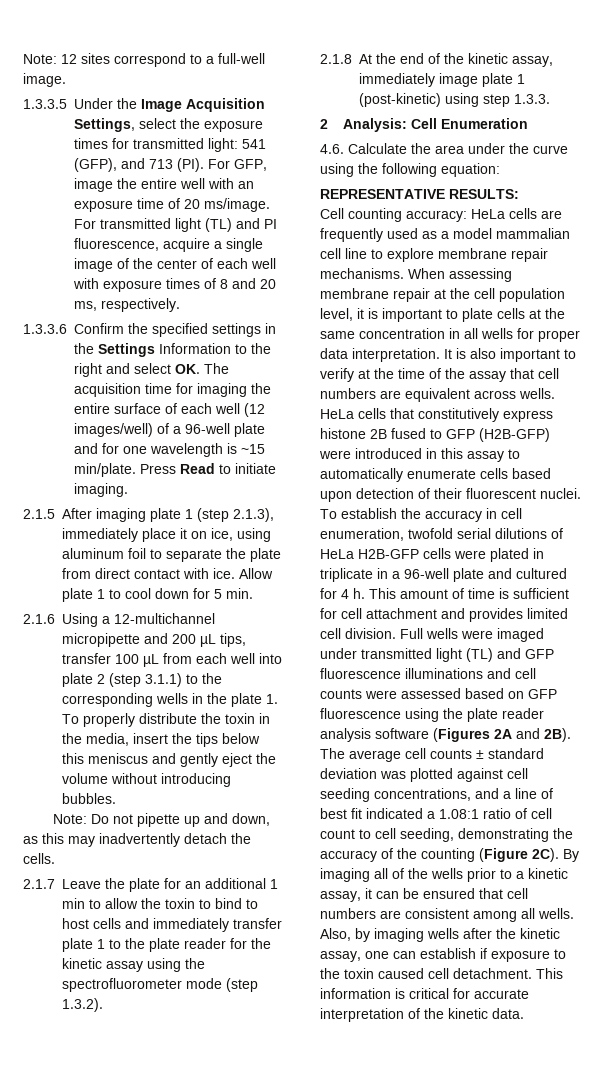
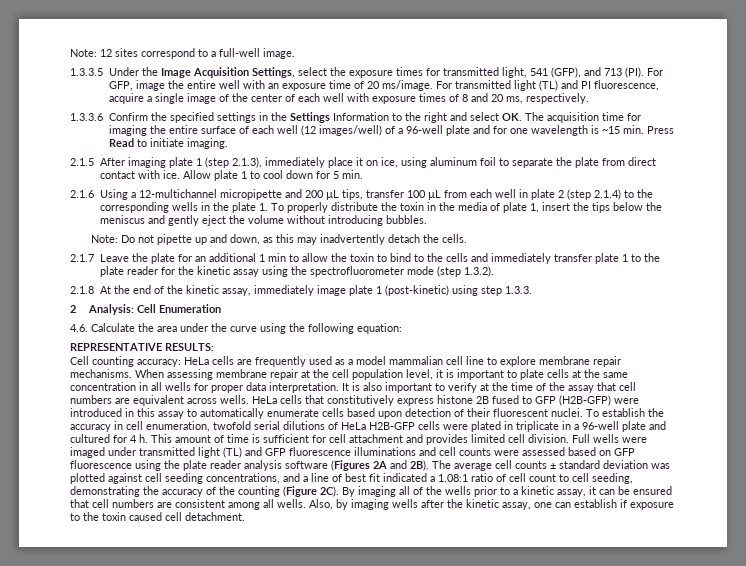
[208,138,238,152] light: -> [501,67,527,78] light,
[74,463,136,477] min/plate. -> [622,125,644,134] min.
[259,653,282,664] into -> [518,189,528,198] in
[145,673,182,687] 3.1.1) -> [593,189,621,200] 2.1.4)
[86,733,129,746] media, -> [457,202,539,213] media of plate 1,
[62,753,84,764] this -> [645,202,662,211] the
[62,918,89,929] host -> [426,253,443,262] the
[536,968,563,979] [320,988,529,999] [320,1008,524,1022] This information is critical for accurate interpretation of the kinetic data. -> (245, 516) none

